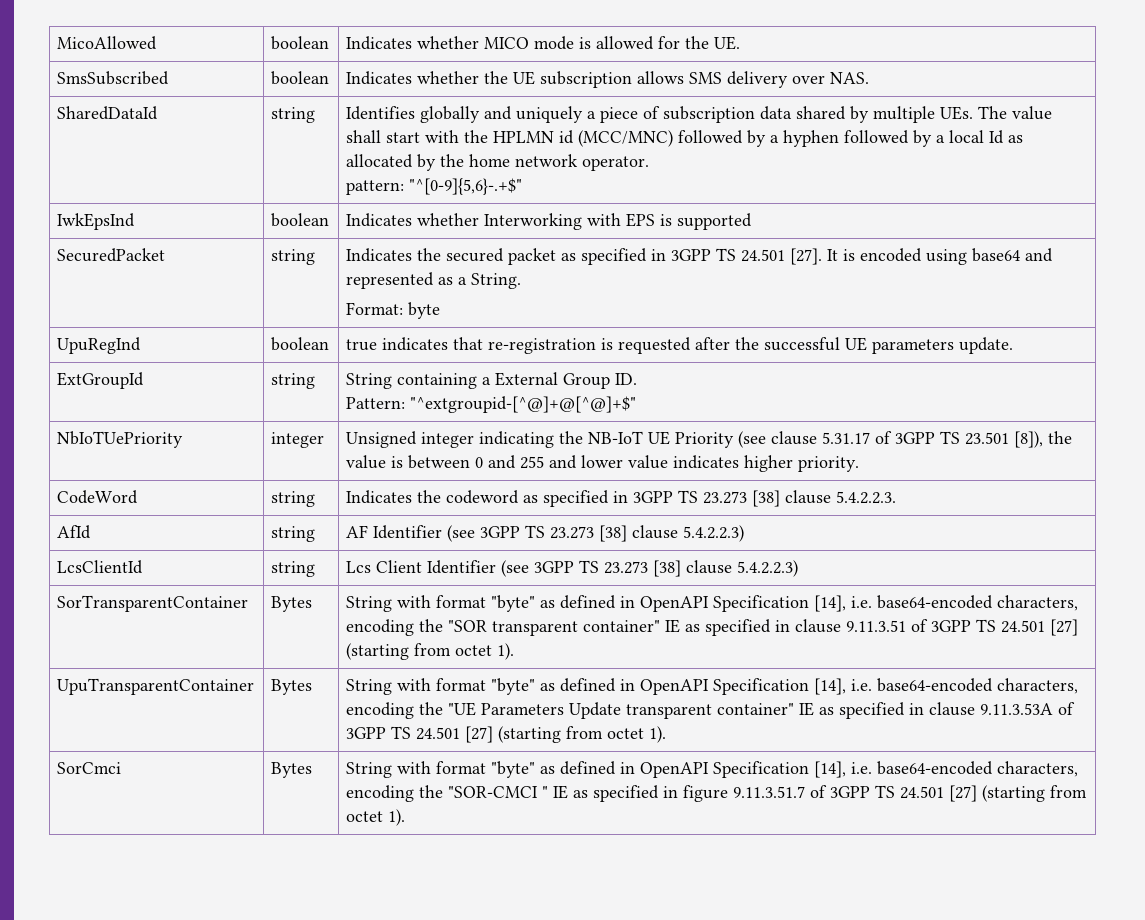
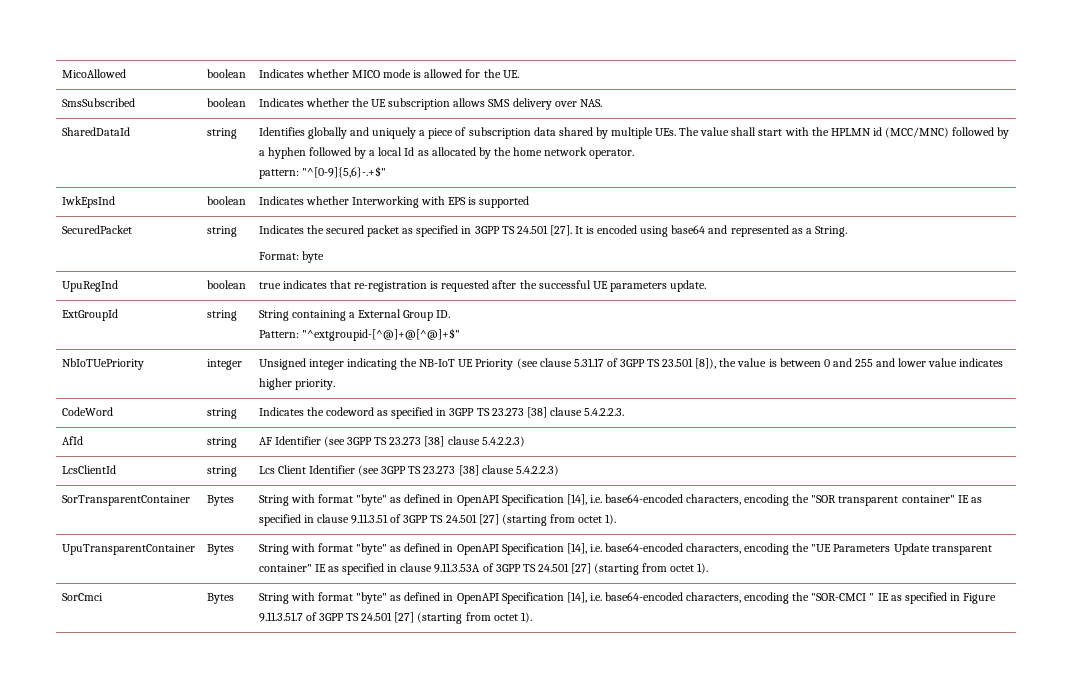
[683,785,729,802] figure -> [962,593,996,604] Figure

